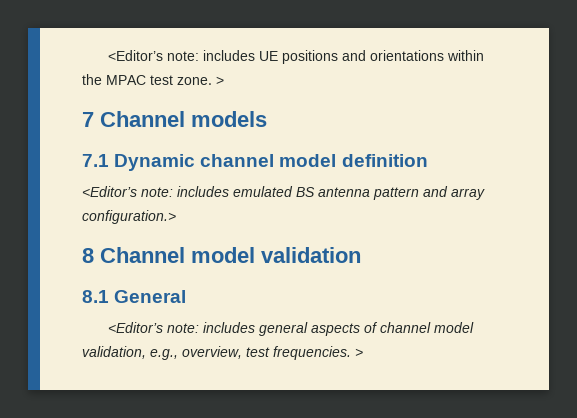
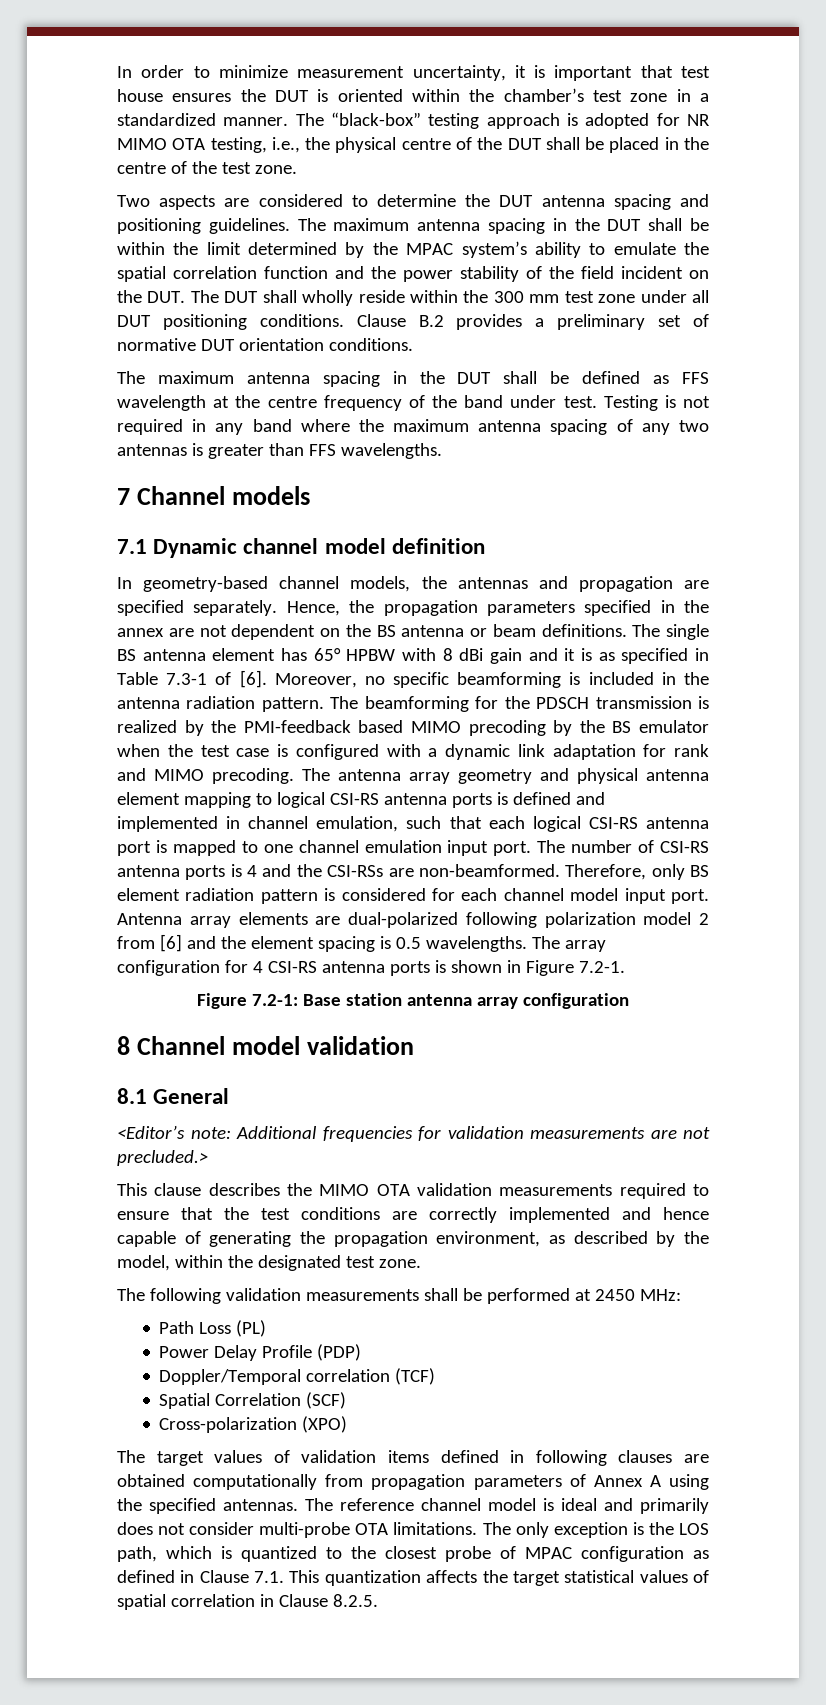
[107,50,484,64] [82,74,224,85] <Editor’s note: includes UE positions and orientations within the MPAC test zone. > -> [117,65,710,81] [117,88,709,102] [117,112,710,129] [117,137,709,153] [117,161,297,174] [117,194,709,210] [117,218,709,234] [117,241,710,258] [117,266,709,282] [117,290,710,306] [117,314,710,330] [117,338,413,351] [117,371,710,387] [117,395,710,411] [117,419,709,435] [117,443,442,459] In order to minimize measurement uncertainty, it is important that test house ensures the DUT is oriented within the chamber’s test zone in a standardized manner. The “black-box” testing approach is adopted for NR MIMO OTA testing, i.e., the physical centre of the DUT shall be placed in the centre of the test zone. // Two aspects are considered to determine the DUT antenna spacing and positioning guidelines. The maximum antenna spacing in the DUT shall be within the limit determined by the MPAC system’s ability to emulate the spatial correlation function and the power stability of the field incident on the DUT. The DUT shall wholly reside within the 300 mm test zone under all DUT positioning conditions. Clause B.2 provides a preliminary set of normative DUT orientation conditions. // The maximum antenna spacing in the DUT shall be defined as FFS wavelength at the centre frequency of the band under test. Testing is not required in any band where the maximum antenna spacing of any two antennas is greater than FFS wavelengths.
[82,186,485,200] [82,210,176,224] <Editor’s note: includes emulated BS antenna pattern and array configuration.> -> [117,576,709,592] [117,600,709,616] [117,624,709,640] [117,648,710,664] [117,670,709,688] [117,696,709,712] [117,720,710,736] [117,744,709,760] [117,768,709,784] [117,792,605,808] [117,816,709,832] [117,840,709,856] [117,864,709,880] [117,888,709,904] [117,912,709,928] [117,934,606,952] [117,960,625,976] [197,993,629,1009] In geometry-based channel models, the antennas and propagation are specified separately. Hence, the propagation parameters specified in the annex are not dependent on the BS antenna or beam definitions. The single BS antenna element has 65° HPBW with 8 dBi gain and it is as specified in Table 7.3-1 of [6]. Moreover, no specific beamforming is included in the antenna radiation pattern. The beamforming for the PDSCH transmission is realized by the PMI-feedback based MIMO precoding by the BS emulator when the test case is configured with a dynamic link adaptation for rank and MIMO precoding. The antenna array geometry and physical antenna element mapping to logical CSI-RS antenna ports is defined and implemented in channel emulation, such that each logical CSI-RS antenna port is mapped to one channel emulation input port. The number of CSI-RS antenna ports is 4 and the CSI-RSs are non-beamformed. Therefore, only BS element radiation pattern is considered for each channel model input port. Antenna array elements are dual-polarized following polarization model 2 from [6] and the element spacing is 0.5 wavelengths. The array configuration for 4 CSI-RS antenna ports is shown in Figure 7.2-1. // Figure 7.2-1: Base station antenna array configuration
[202,322,474,336] [82,346,363,360] includes general aspects of channel model validation, e.g., overview, test frequencies. > -> [236,1126,710,1142] [117,1150,208,1166] [117,1183,709,1199] [117,1207,709,1223] [117,1231,709,1247] [117,1255,421,1271] [117,1288,681,1304] [159,1320,267,1337] [159,1344,362,1361] [159,1368,436,1385] [159,1392,347,1409] [159,1416,348,1433] [117,1450,710,1466] [117,1474,709,1490] [117,1498,709,1514] [117,1522,709,1538] [117,1546,709,1562] [117,1570,709,1586] [117,1594,378,1610] Additional frequencies for validation measurements are not precluded.> // This clause describes the MIMO OTA validation measurements required to ensure that the test conditions are correctly implemented and hence capable of generating the propagation environment, as described by the model, within the designated test zone. // The following validation measurements shall be performed at 2450 MHz: // Path Loss (PL) // Power Delay Profile (PDP) // Doppler/Temporal correlation (TCF) // Spatial Correlation (SCF) // Cross-polarization (XPO) // The target values of validation items defined in following clauses are obtained computationally from propagation parameters of Annex A using the specified antennas. The reference channel model is ideal and primarily does not consider multi-probe OTA limitations. The only exception is the LOS path, which is quantized to the closest probe of MPAC configuration as defined in Clause 7.1. This quantization affects the target statistical values of spatial correlation in Clause 8.2.5.

